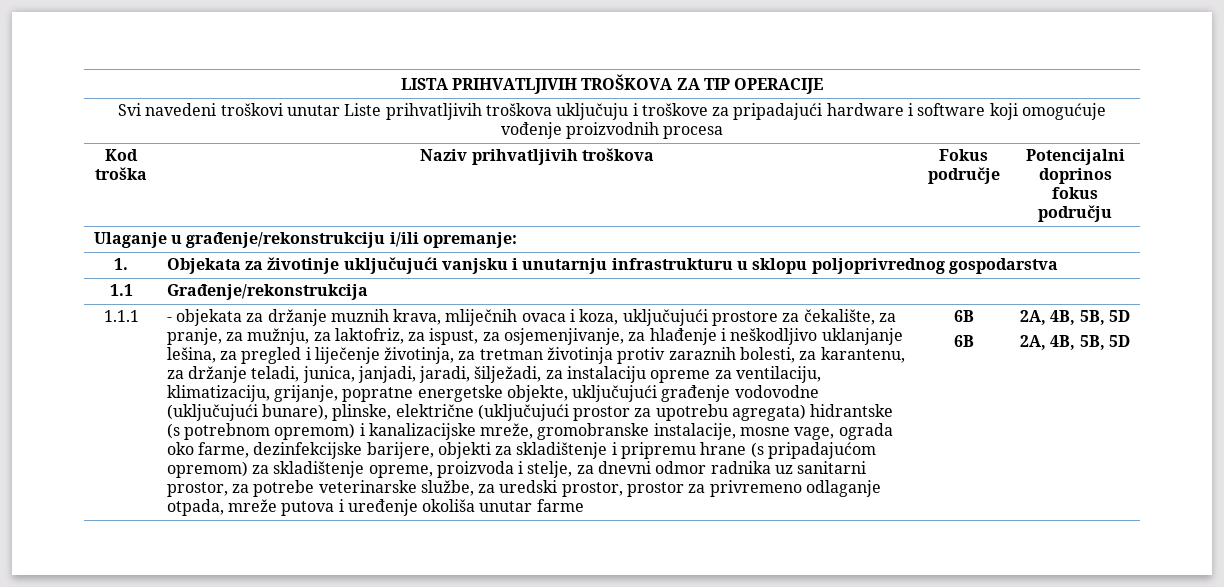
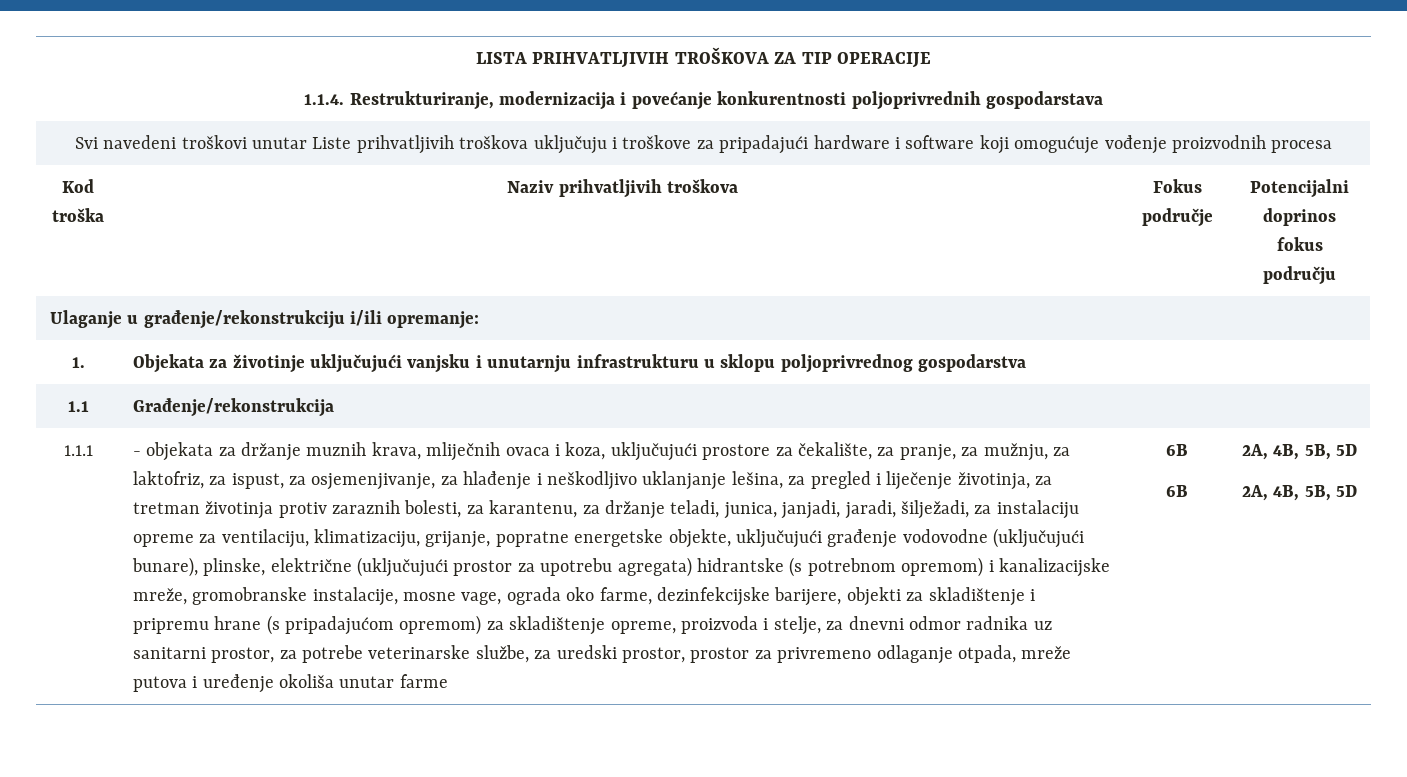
(824, 86) none -> [304,91,1103,110] // 1.1.4. Restrukturiranje, modernizacija i povećanje konkurentnosti poljoprivrednih gospodarstava

